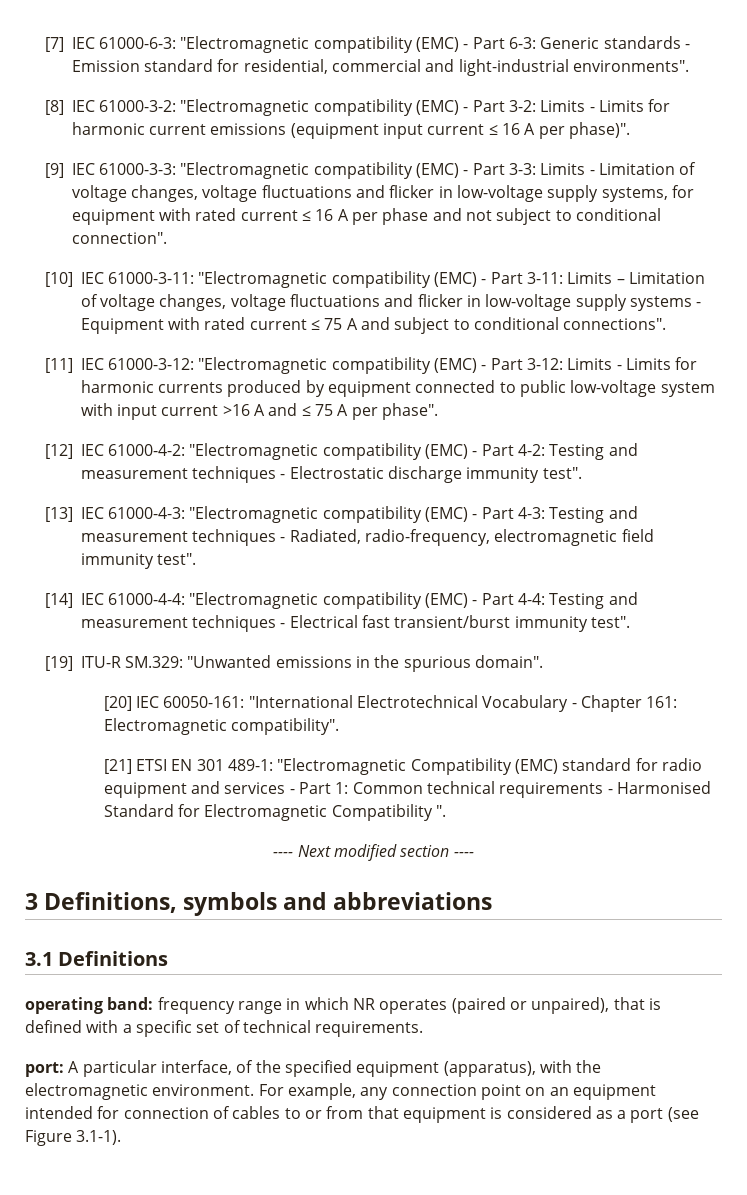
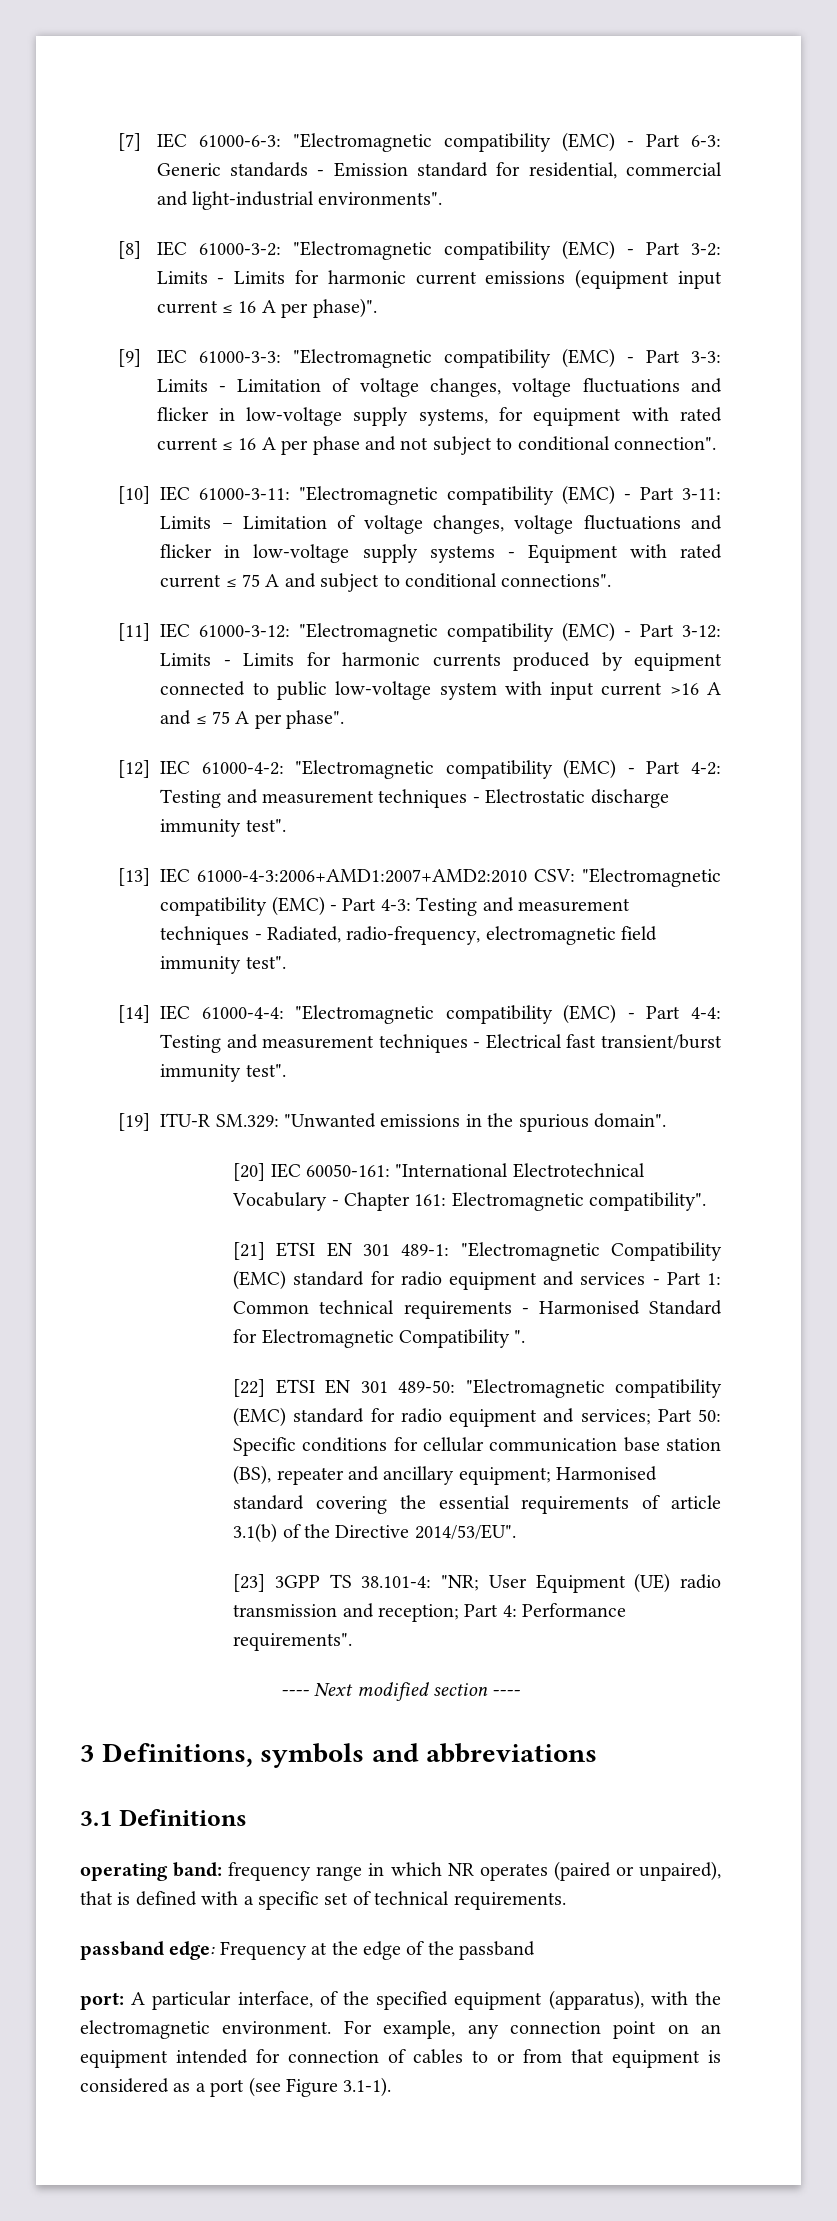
[107,507,185,519] 61000-4-3: -> [197,869,576,883] 61000-4-3:2006+AMD1:2007+AMD2:2010 CSV:
(446, 811) none -> [233,1379,722,1398] [233,1407,721,1427] [233,1437,721,1456] [233,1465,658,1485] [233,1495,721,1514] [233,1523,516,1543] [233,1573,721,1593] [233,1603,627,1622] [233,1633,353,1651] // [22] ETSI EN 301 489-50: "Electromagnetic compatibility (EMC) standard for radio equipment and services; Part 50: Specific conditions for cellular communication base station (BS), repeater and ancillary equipment; Harmonised standard covering the essential requirements of article 3.1(b) of the Directive 2014/53/EU". // [23] 3GPP TS 38.101-4: "NR; User Equipment (UE) radio transmission and reception; Part 4: Performance requirements".
(424, 1029) none -> [80,1941,536,1960] // passband edge: Frequency at the edge of the passband

